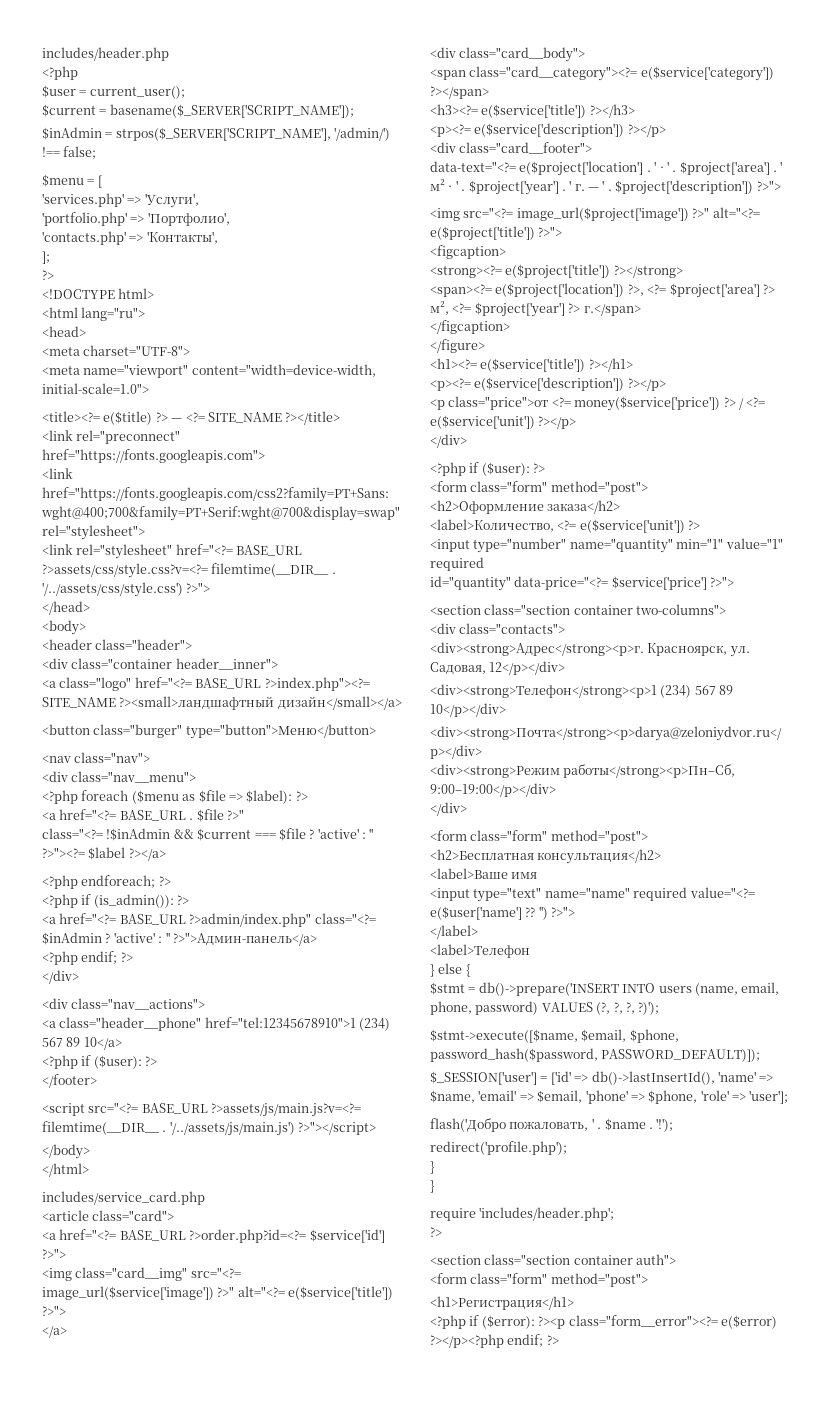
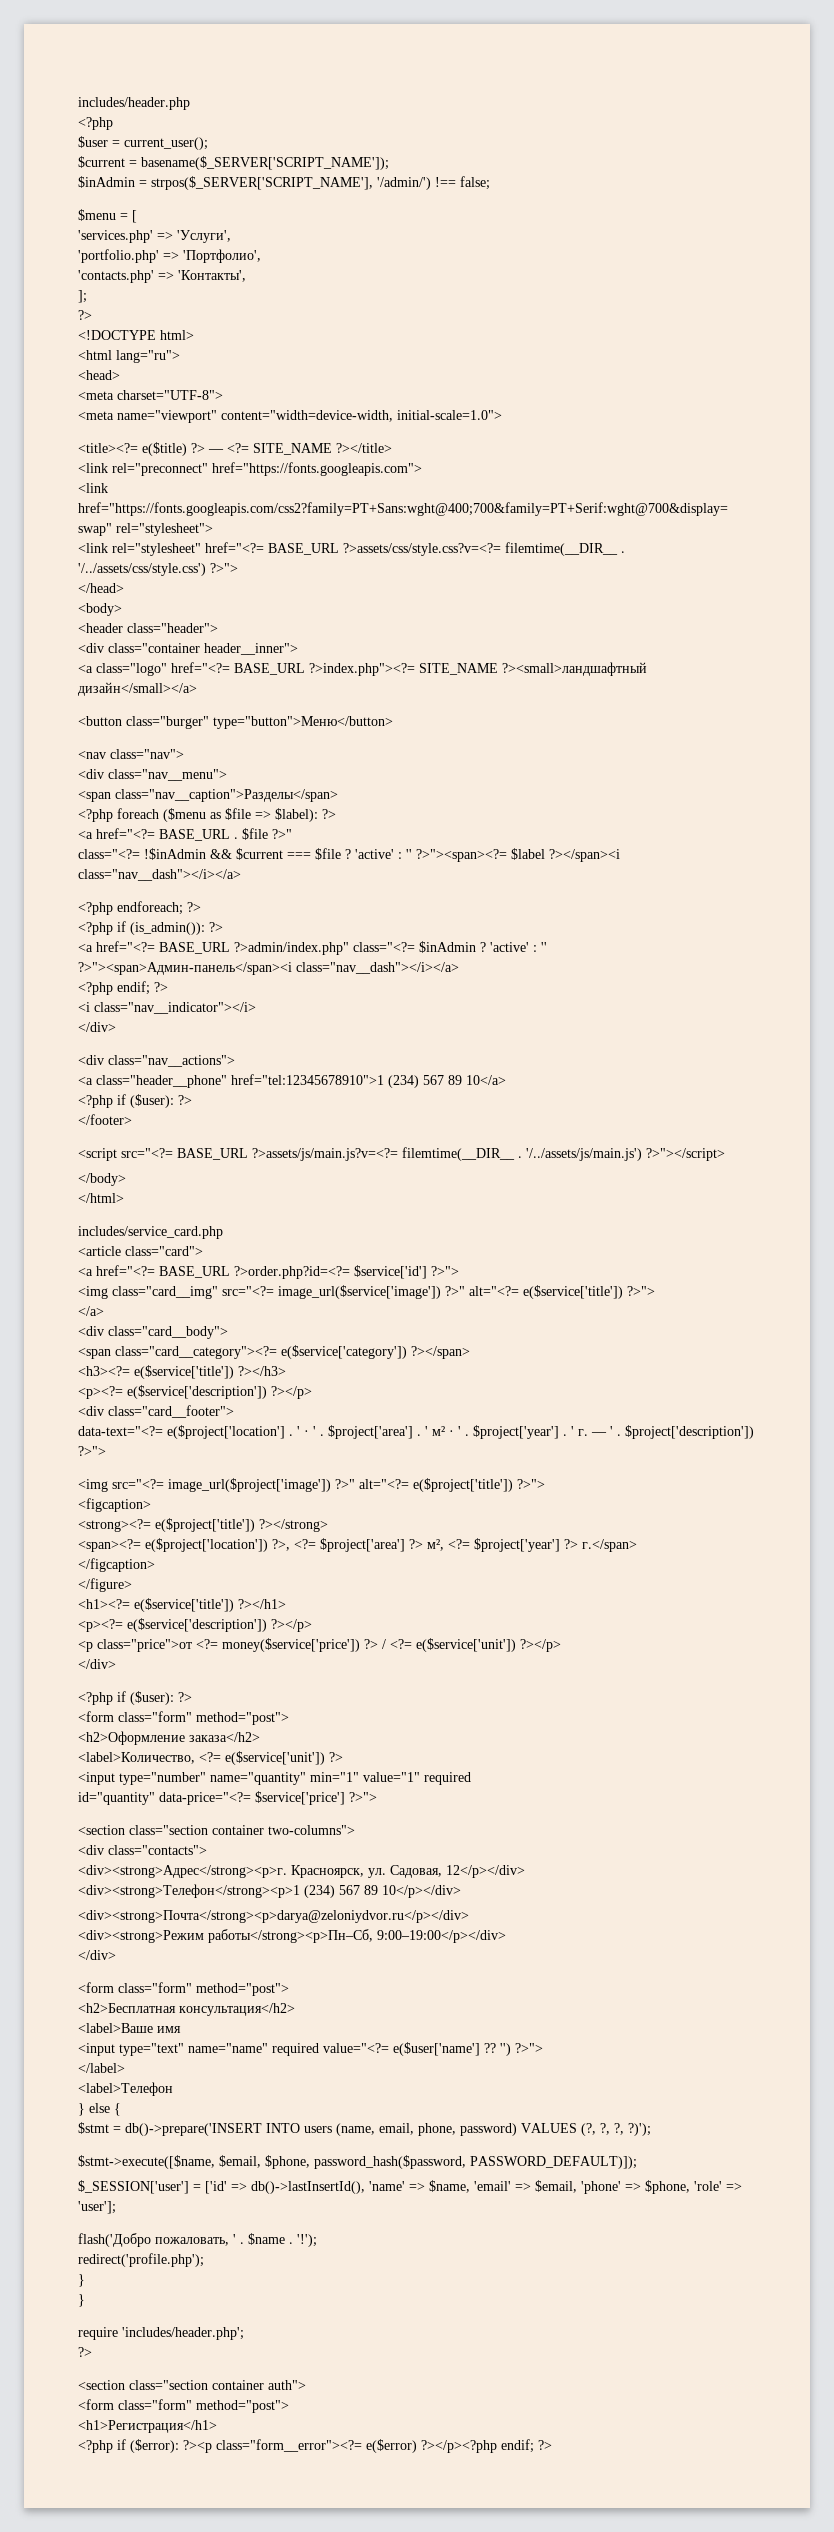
(197, 777) none -> [78,789,338,802] // <span class="nav__caption">Разделы</span>
[42,847,166,861] ?>"><?= $label ?></a> -> [416,848,620,862] [78,869,241,881] ?>"><span><?= $label ?></span><i class="nav__dash"></i></a>
[172,932,317,946] ?>">Админ-панель</a> -> [78,962,459,975] ?>"><span>Админ-панель</span><i class="nav__dash"></i></a>
(133, 957) none -> [78,1002,256,1014] // <i class="nav__indicator"></i>

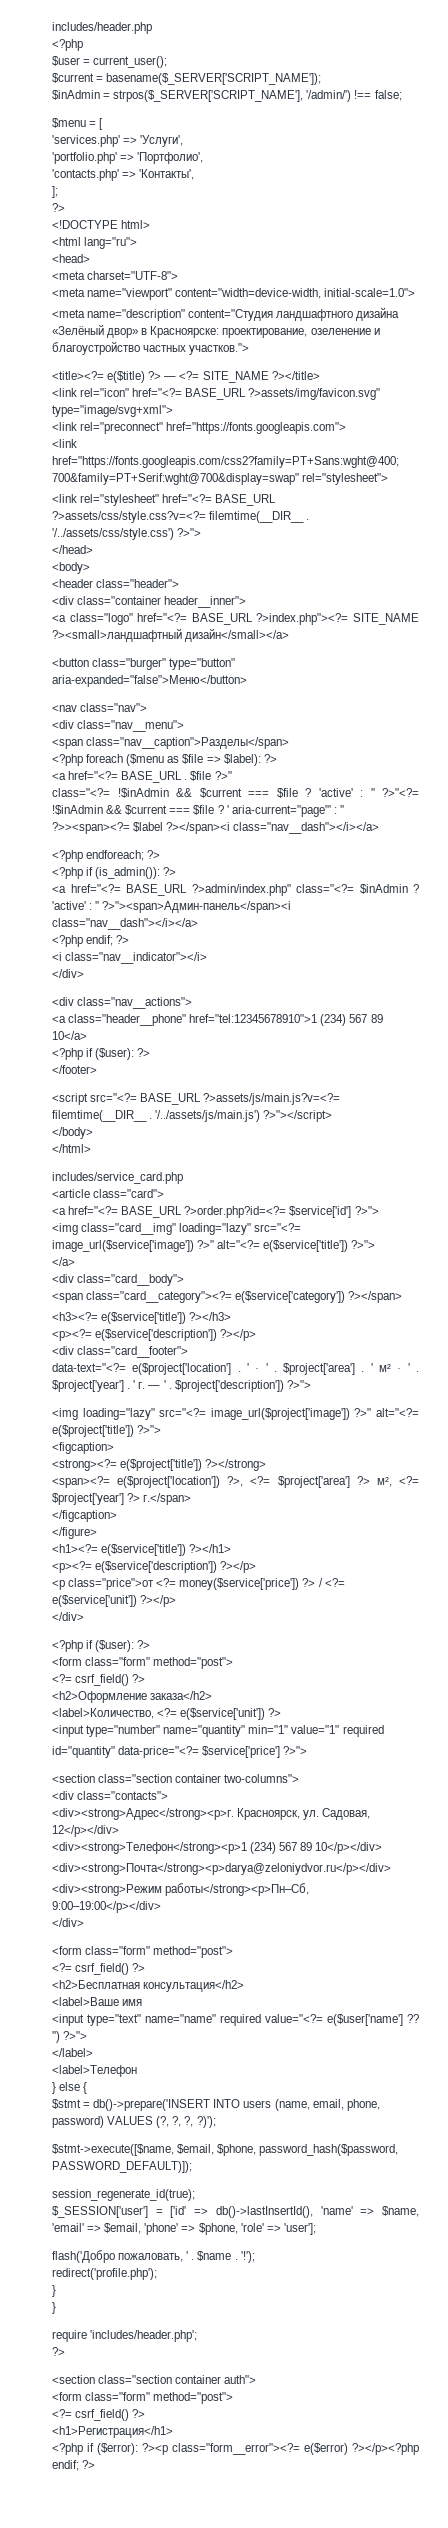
(502, 415) none -> [52,307,400,321] [52,324,380,338] [52,341,250,355] // <meta name="description" content="Студия ландшафтного дизайна «Зелёный двор» в Красноярске: проектирование, озеленение и благоустройство частных участков.">
(392, 448) none -> [52,388,381,400] [52,405,173,417] // <link rel="icon" href="<?= BASE_URL ?>assets/img/favicon.svg" type="image/svg+xml">
[213,716,393,729] type="button">Меню</button> -> [169,658,236,670] [52,675,247,687] type="button" aria-expanded="false">Меню</button>
[416,849,507,862] ?>"><span><?= -> [382,788,419,797] [52,805,344,817] [52,822,130,834] ?>"<?= !$inAdmin && $current === $file ? ' aria-current="page"' : '' ?>><span><?=
(218, 1292) none -> [179,1223,252,1235] loading="lazy"
(108, 1485) none -> [82,1408,155,1420] loading="lazy"
(289, 1718) none -> [52,1674,146,1686] // <?= csrf_field() ?>
(289, 1989) none -> [52,1963,146,1975] // <?= csrf_field() ?>
(637, 2162) none -> [52,2189,195,2201] // session_regenerate_id(true);
(289, 2406) none -> [52,2409,146,2421] // <?= csrf_field() ?>

